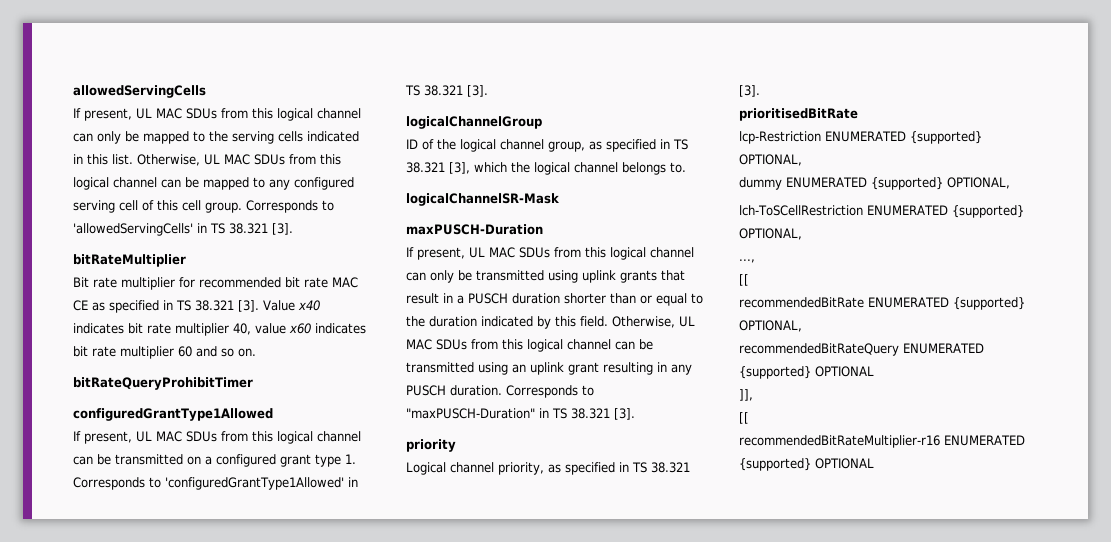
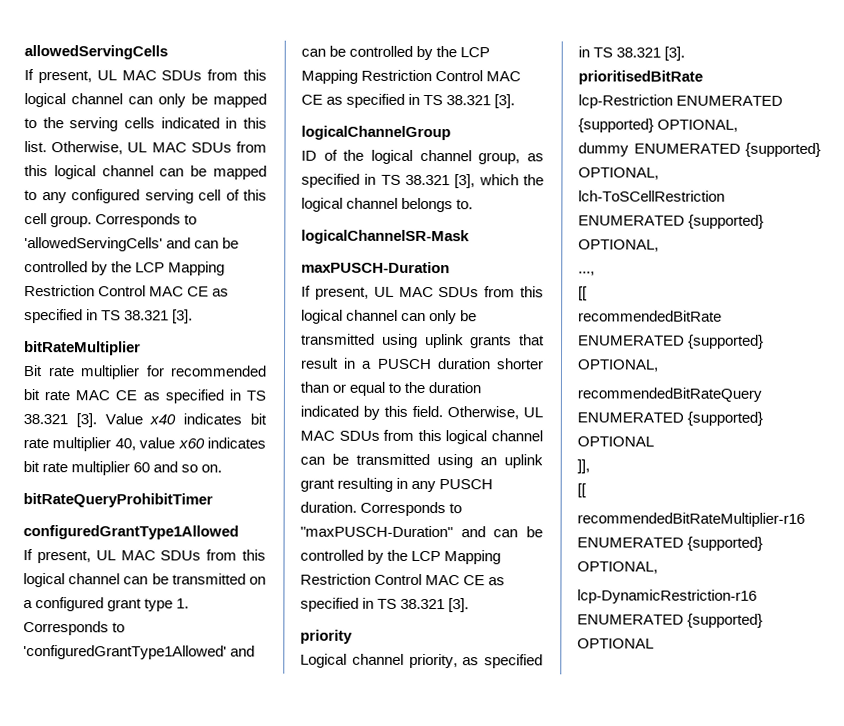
(193, 229) none -> [166,237,240,249] [24,261,226,276] [24,285,230,297] [24,309,83,324] and can be controlled by the LCP Mapping Restriction Control MAC CE as specified
(344, 483) none -> [230,645,256,657] [301,45,491,61] [301,69,522,84] [301,93,406,108] and can be controlled by the LCP Mapping Restriction Control MAC CE as specified
(535, 413) none -> [460,526,543,538] [300,549,502,565] [300,573,506,586] [300,597,359,612] and can be controlled by the LCP Mapping Restriction Control MAC CE as specified
(811, 464) none -> [577,561,658,574] [577,589,757,604] [577,613,764,628] OPTIONAL, // lcp-DynamicRestriction-r16 ENUMERATED {supported}

